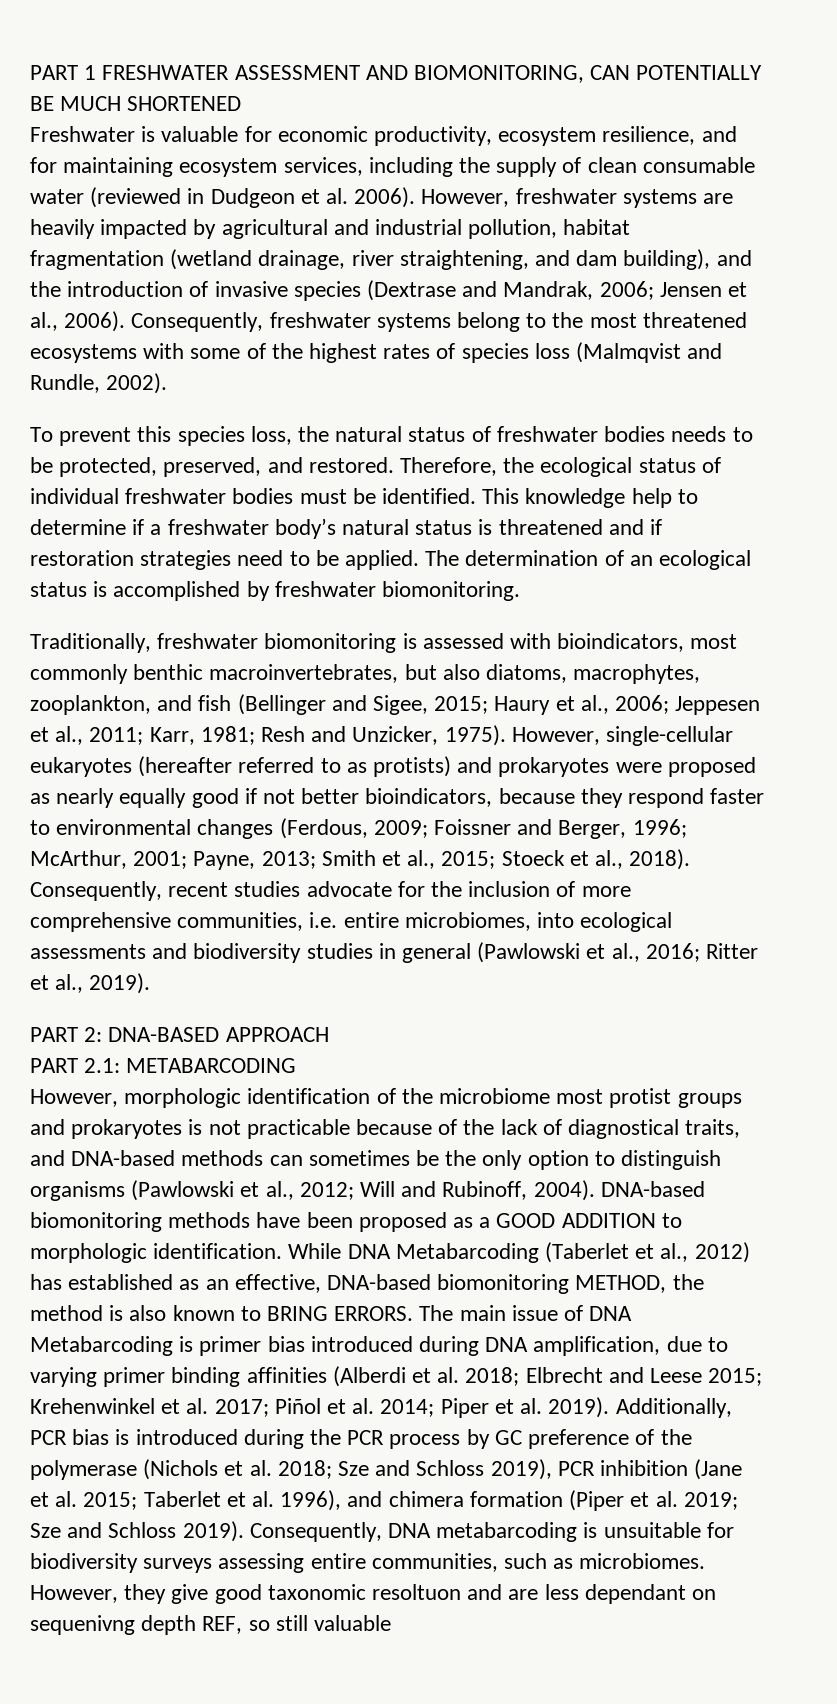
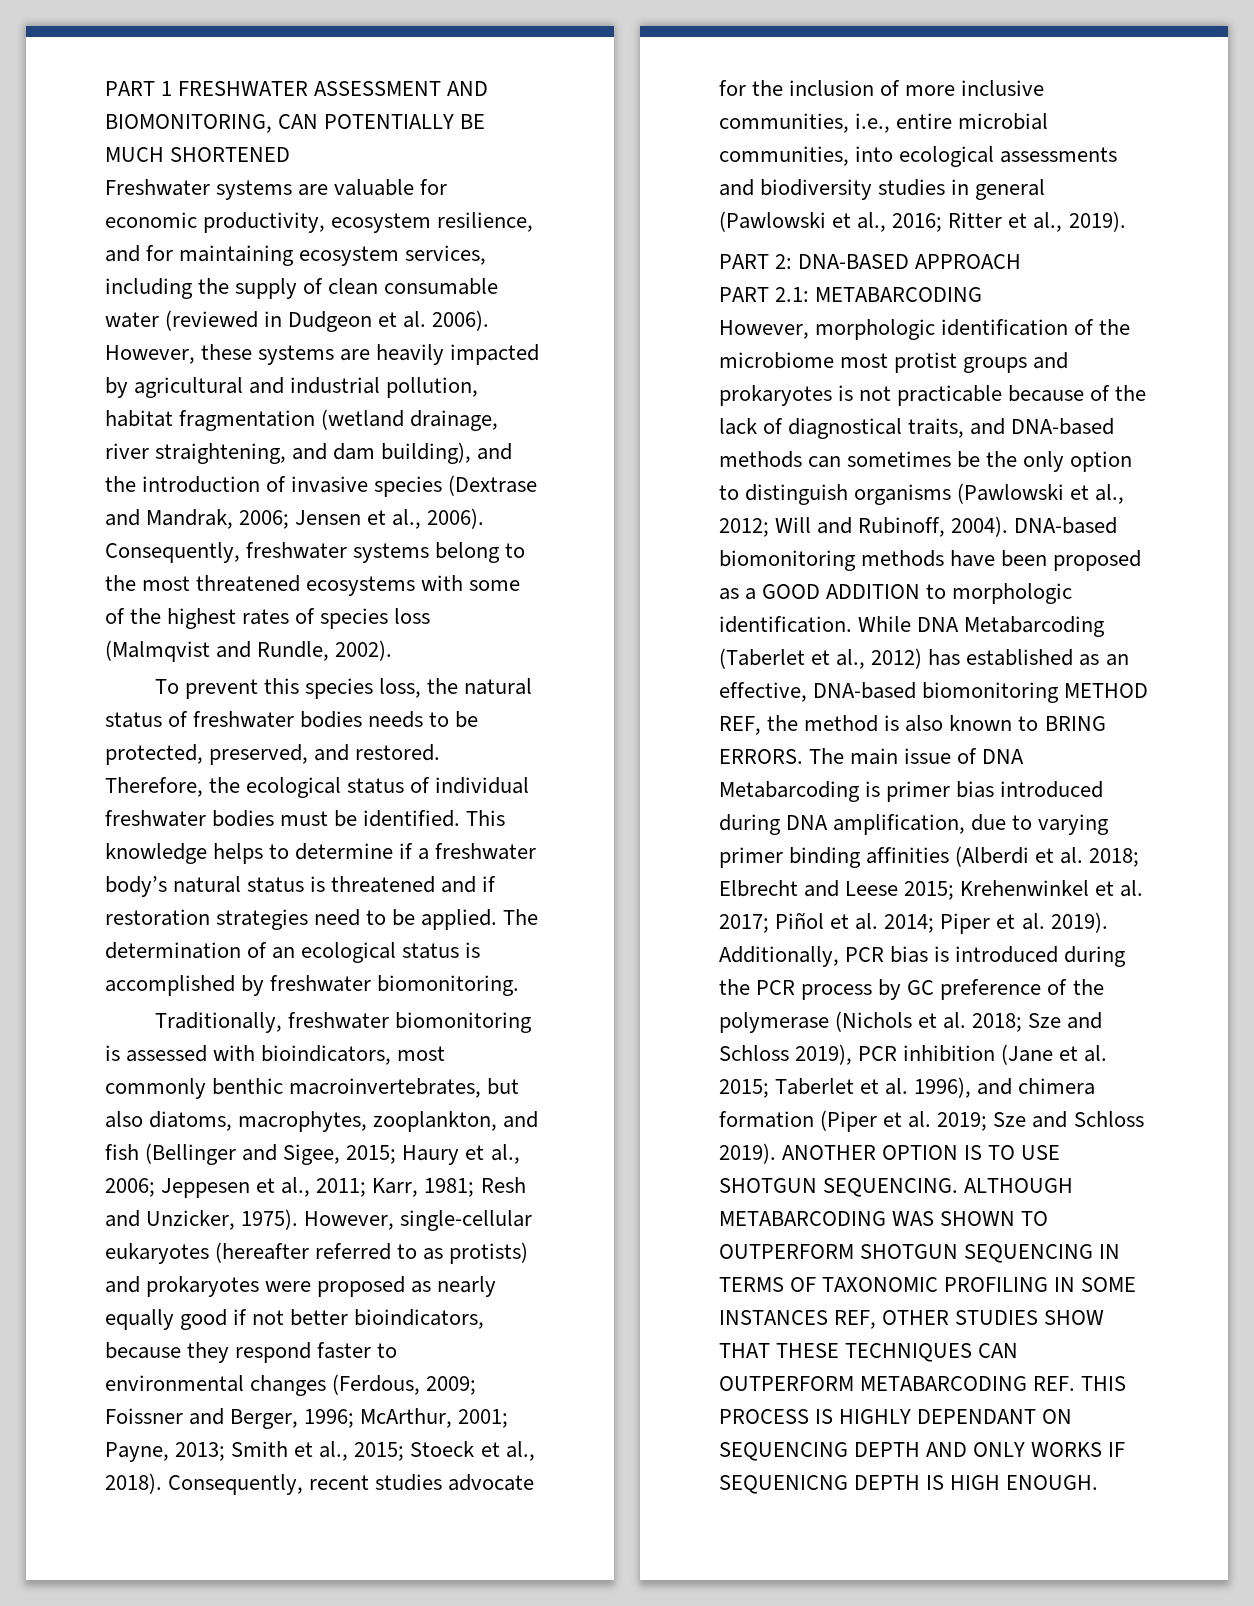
[141,126,156,142] is -> [216,180,329,200] systems are
[515,188,617,204] freshwater -> [201,344,253,360] these
[631,488,672,508] help -> [213,843,264,864] helps
[30,912,531,932] comprehensive communities, i.e. entire microbiomes, -> [961,80,1045,96] [719,113,1049,133] [719,146,849,166] inclusive communities, i.e., entire microbial communities,
[575,1275,667,1293] METHOD, -> [1064,683,1149,698] [719,716,761,735] METHOD REF,
[249,1522,734,1542] [30,1553,706,1573] [30,1584,717,1604] [30,1615,392,1635] Consequently, DNA metabarcoding is unsuitable for biodiversity surveys assessing entire communities, such as microbiomes. However, they give good taxonomic resoltuon and are less dependant on sequenivng depth REF, so still valuable -> [782,1145,1061,1160] [719,1178,1074,1197] [719,1211,1049,1226] [719,1244,1121,1263] [719,1277,1137,1292] [719,1310,1105,1329] [719,1343,1019,1362] [719,1376,1127,1391] [719,1409,1073,1424] [719,1442,1126,1461] [719,1475,1099,1494] ANOTHER OPTION IS TO USE SHOTGUN SEQUENCING. ALTHOUGH METABARCODING WAS SHOWN TO OUTPERFORM SHOTGUN SEQUENCING IN TERMS OF TAXONOMIC PROFILING IN SOME INSTANCES REF, OTHER STUDIES SHOW THAT THESE TECHNIQUES CAN OUTPERFORM METABARCODING REF. THIS PROCESS IS HIGHLY DEPENDANT ON SEQUENCING DEPTH AND ONLY WORKS IF SEQUENICNG DEPTH IS HIGH ENOUGH.

